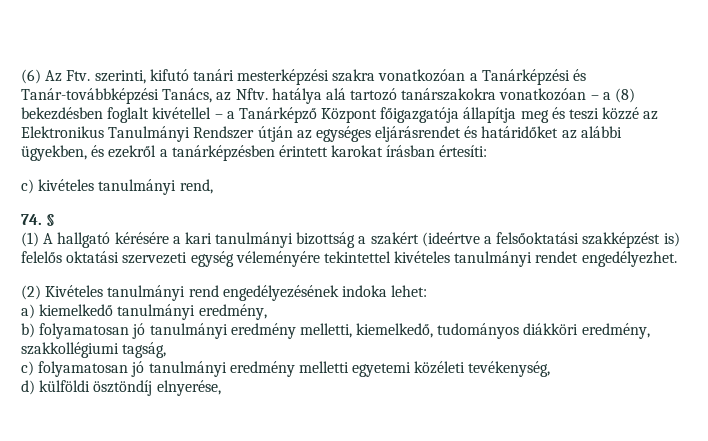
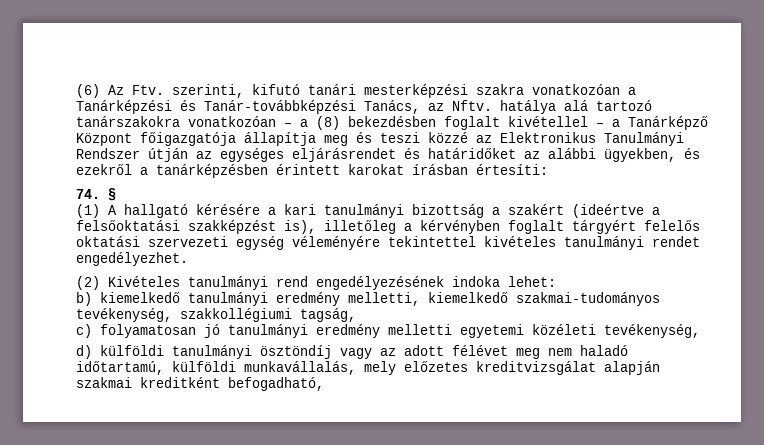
[21,179,213,195] // c) kivételes tanulmányi rend, -> (548, 169) none
[663,232,680,247] is) -> [284,220,636,234] is), illetőleg a kérvényben foglalt tárgyért
[21,304,35,319] a) -> [76,292,92,306] b)
[198,304,267,320] [21,323,650,339] eredmény, // b) folyamatosan jó tanulmányi eredmény melletti, kiemelkedő, tudományos diákköri eredmény, -> [276,292,660,306] [76,308,172,322] eredmény melletti, kiemelkedő szakmai-tudományos tevékenység,
[93,380,221,396] ösztöndíj elnyerése, -> [172,345,628,359] [76,361,660,375] [76,377,324,391] tanulmányi ösztöndíj vagy az adott félévet meg nem haladó időtartamú, külföldi munkavállalás, mely előzetes kreditvizsgálat alapján szakmai kreditként befogadható,

